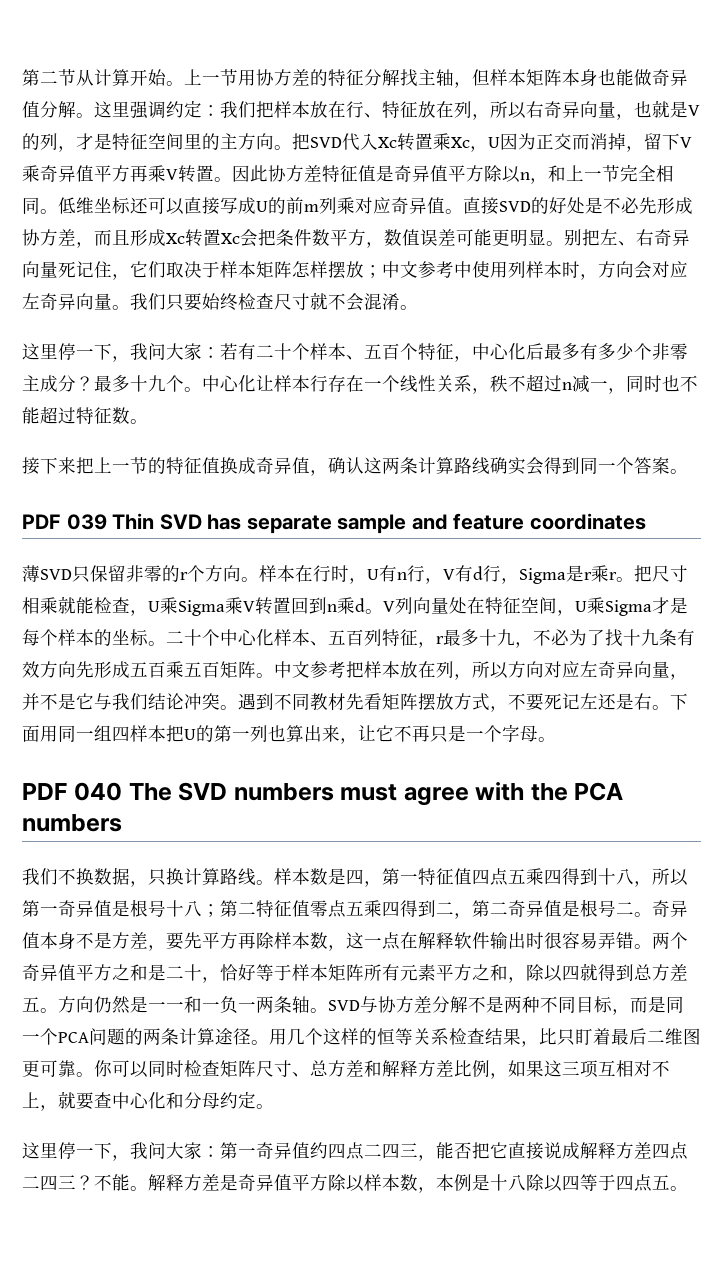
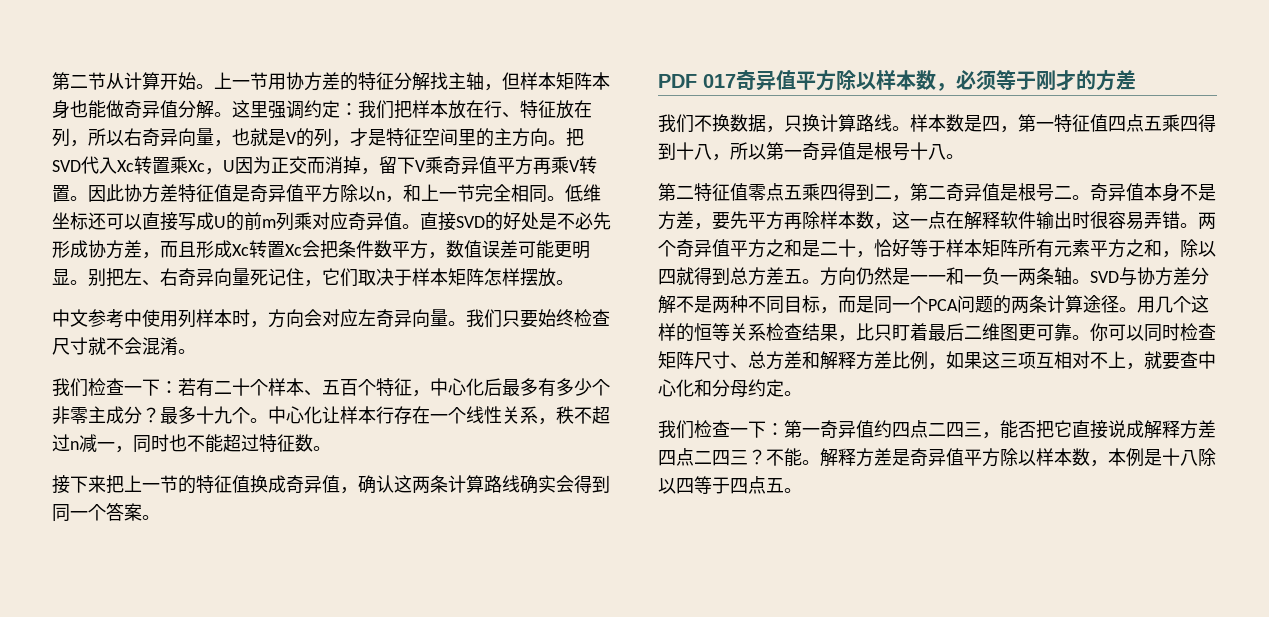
[364,265,382,278] ； -> [556,280,574,285] 。 //
[22,343,202,362] 这里停一下，我问大家 -> [52,378,160,397] 我们检查一下
[66,513,646,534] [22,565,688,584] [22,596,688,616] [22,629,695,648] [22,661,688,680] [22,693,688,712] [22,724,556,744] [22,782,624,806] [22,814,122,832] 039 Thin SVD has separate sample and feature coordinates // 薄SVD只保留非零的r个方向。样本在行时，U有n行，V有d行，Sigma是r乘r。把尺寸相乘就能检查，U乘Sigma乘V转置回到n乘d。V列向量处在特征空间，U乘Sigma才是每个样本的坐标。二十个中心化样本、五百列特征，r最多十九，不必为了找十九条有效方向先形成五百乘五百矩阵。中文参考把样本放在列，所以方向对应左奇异向量，并不是它与我们结论冲突。遇到不同教材先看矩阵摆放方式，不要死记左还是右。下面用同一组四样本把U的第一列也算出来，让它不再只是一个字母。 // PDF 040 The SVD numbers must agree with the PCA numbers -> [703,70,1136,91] 017奇异值平方除以样本数，必须等于刚才的方差
[202,904,220,917] ； -> [946,154,964,159] 。 //
[22,1142,202,1161] 这里停一下，我问大家 -> [658,420,766,439] 我们检查一下

